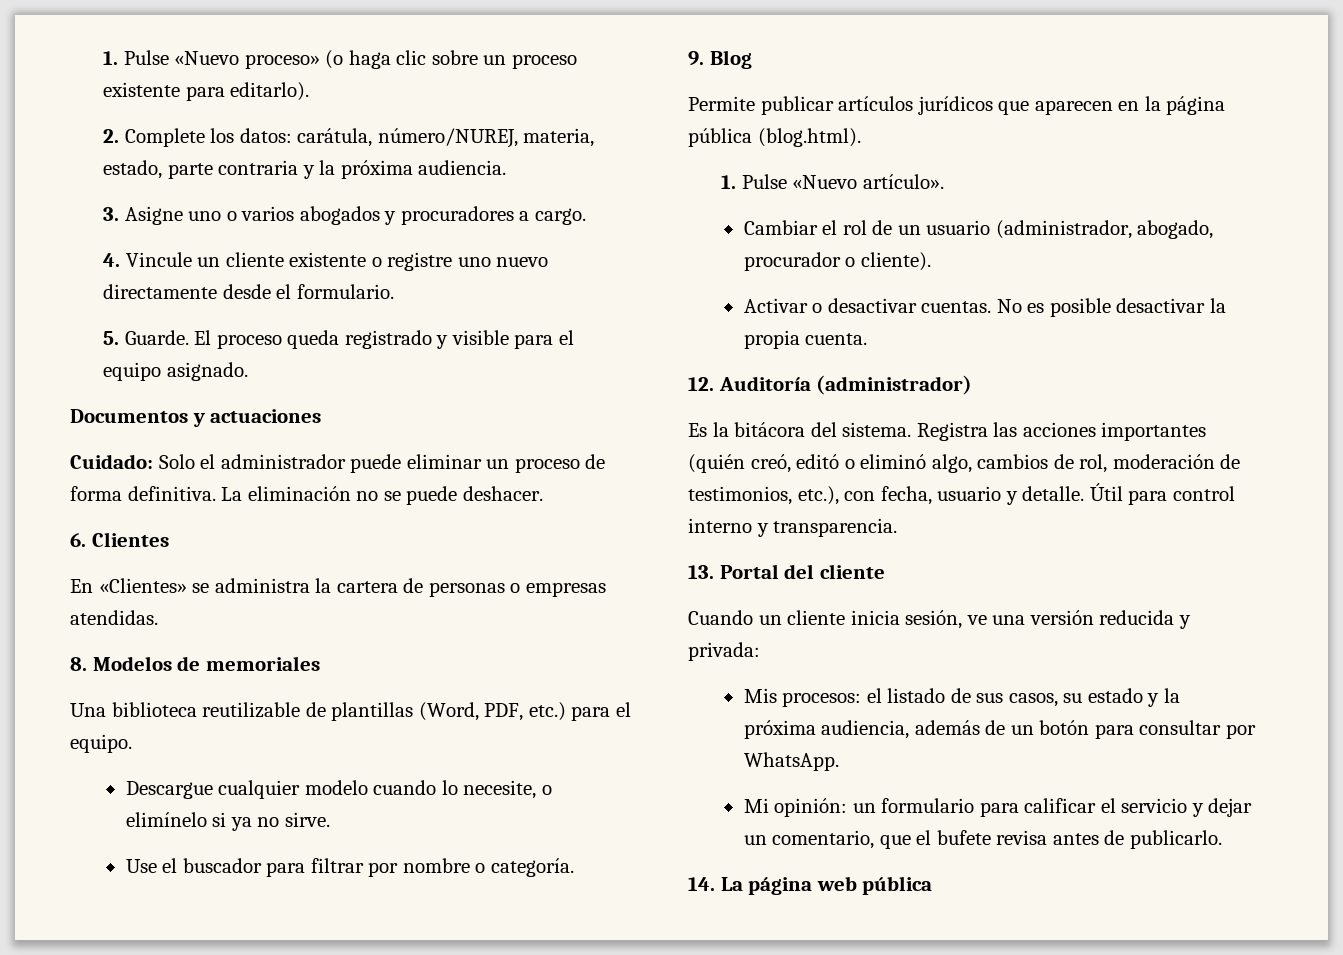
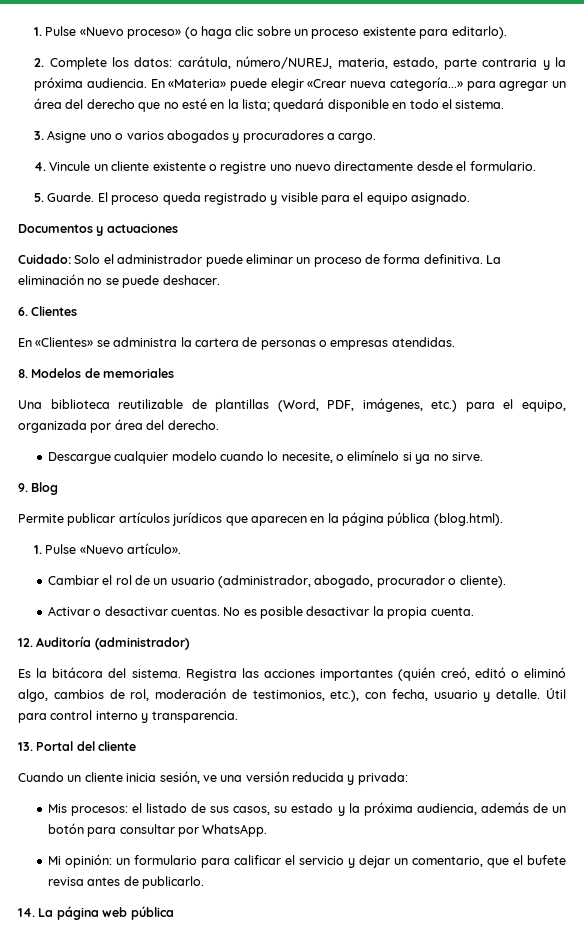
(507, 167) none -> [150,77,566,91] [34,98,505,112] En «Materia» puede elegir «Crear nueva categoría...» para agregar un área del derecho que no esté en la lista; quedará disponible en todo el sistema.
(524, 712) none -> [362,398,423,412] imágenes,
[70,734,132,753] equipo. -> [522,400,567,412] [18,419,219,433] equipo, organizada por área del derecho.
[125,858,574,877] // Use el buscador para filtrar por nombre o categoría. -> (483, 456) none

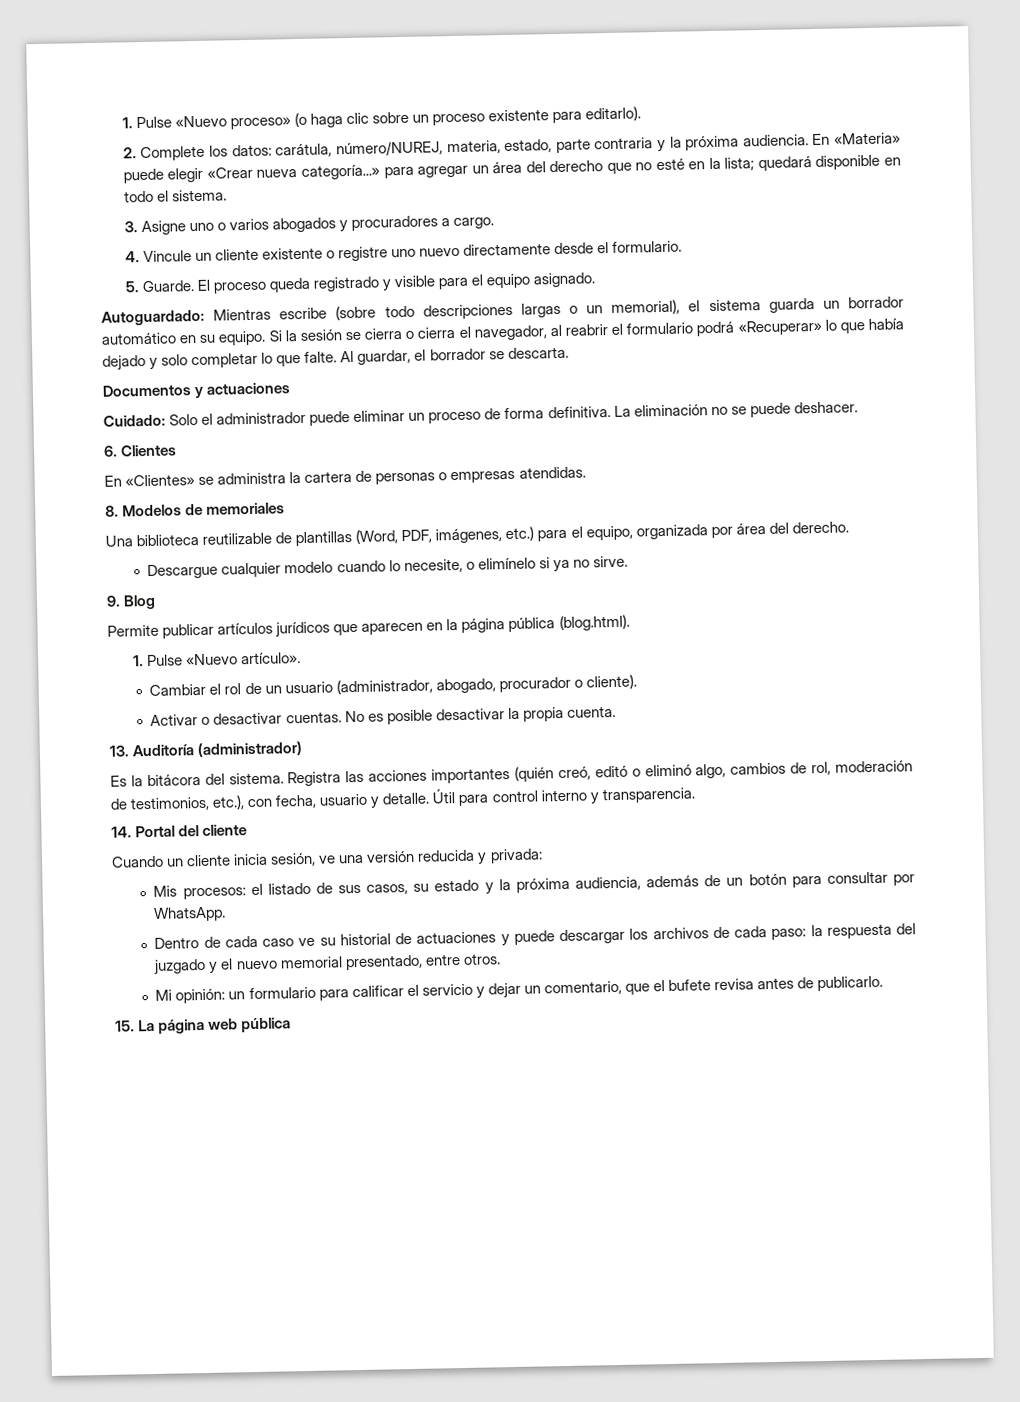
(471, 198) none -> [101,296,904,326] [101,318,904,346] [102,346,569,371] // Autoguardado: Mientras escribe (sobre todo descripciones largas o un memorial), el sistema guarda un borrador automático en su equipo. Si la sesión se cierra o cierra el navegador, al reabrir el formulario podrá «Recuperar» lo que había dejado y solo completar lo que falte. Al guardar, el borrador se descarta.
[18,638,33,647] 12. -> [109,745,130,757] 13.
[18,742,33,751] 13. -> [111,826,132,838] 14.
(268, 830) none -> [154,923,917,949] [153,953,501,975] // Dentro de cada caso ve su historial de actuaciones y puede descargar los archivos de cada paso: la respuesta del juzgado y el nuevo memorial presentado, entre otros.
[18,908,35,917] 14. -> [115,1020,135,1032] 15.

